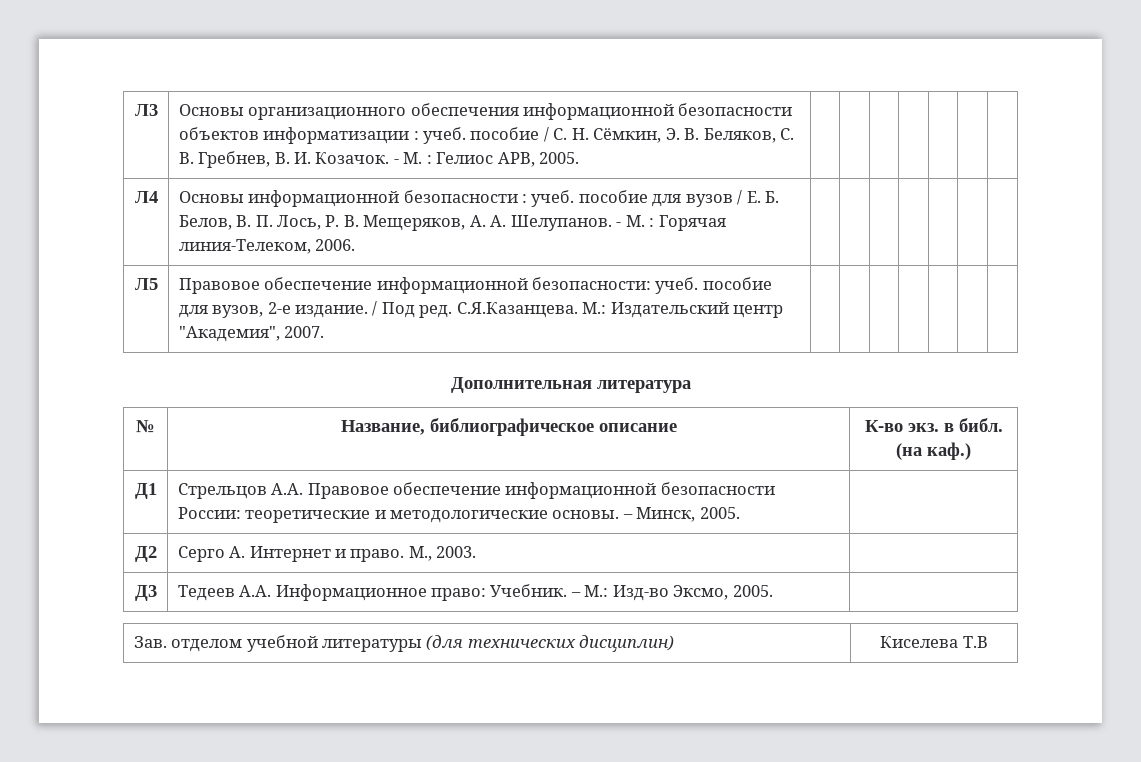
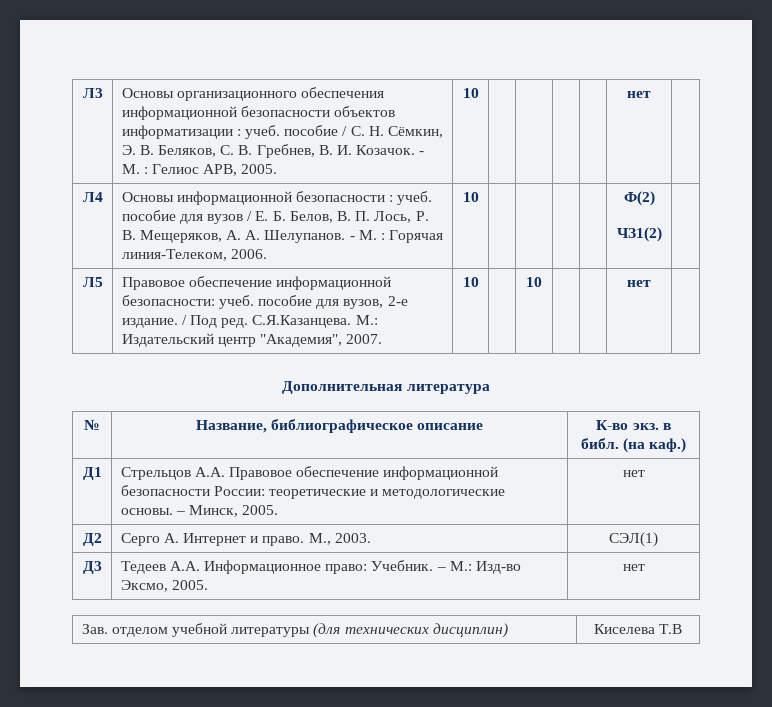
(580, 158) | | | | | -> [462,88,479,98] [627,91,651,98] 10 | | | | | нет
(356, 245) | | | | | -> [462,192,479,202] [623,191,655,206] [616,227,662,242] 10 | | | | | Ф(2) // ЧЗ1(2)
(325, 332) | | | | | -> [462,277,479,287] [526,277,542,287] [627,280,651,287] 10 | | 10 | | | нет
(740, 513) none -> [622,470,645,477] нет
(477, 552) none -> [609,532,658,547] СЭЛ(1)
(773, 591) none -> [622,564,645,571] нет

